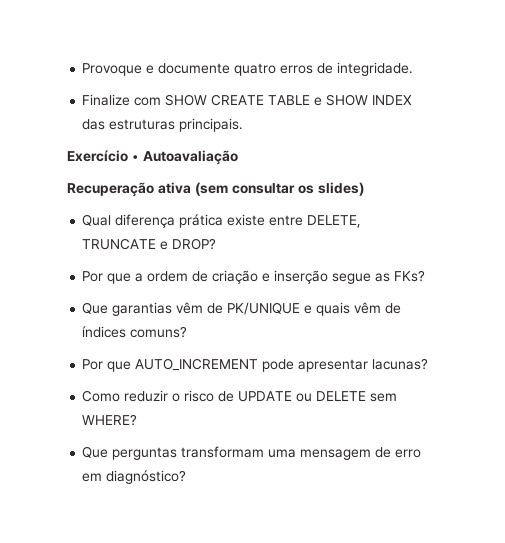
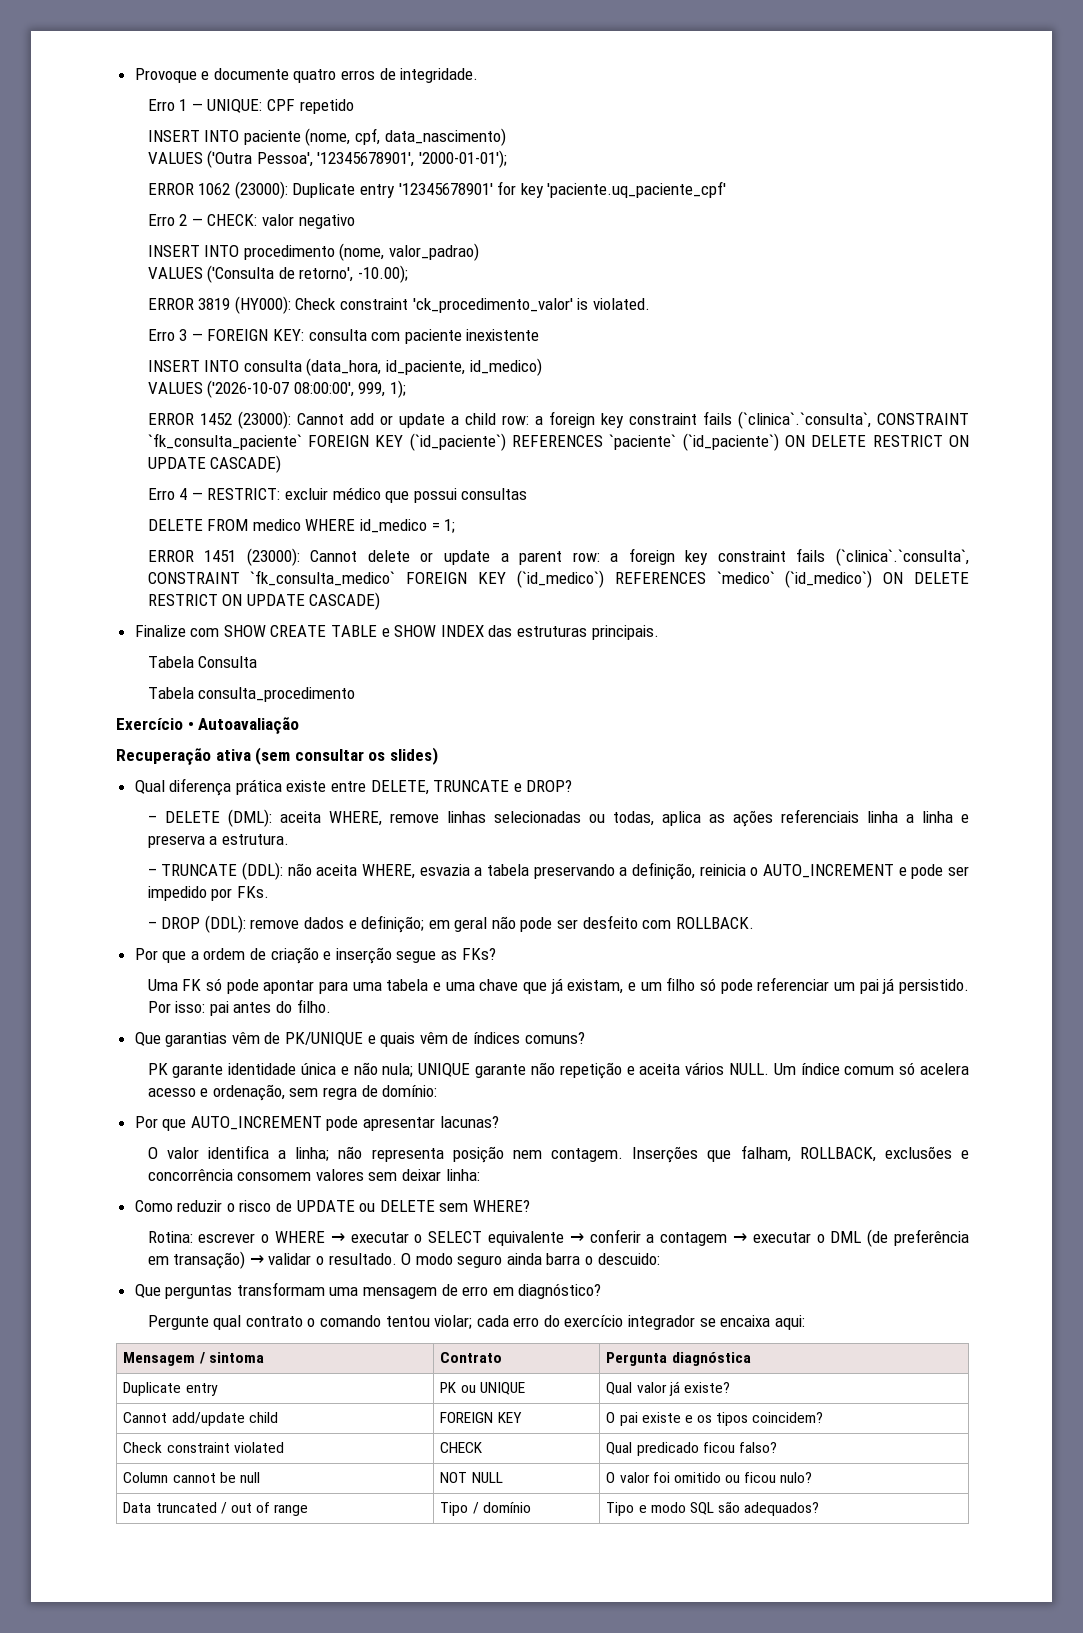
(414, 69) none -> [147,99,354,114] [147,128,506,146] [147,150,507,168] [147,181,727,199] [147,214,355,229] [147,243,479,261] [147,265,408,283] [147,296,650,314] [147,329,540,344] [147,358,542,376] [147,380,406,398] [147,411,969,429] [147,433,970,451] [147,455,282,473] [147,487,528,503] [147,519,456,533] [147,548,970,566] [147,570,969,588] [147,592,381,610] // Erro 1 — UNIQUE: CPF repetido // INSERT INTO paciente (nome, cpf, data_nascimento) // VALUES ('Outra Pessoa', '12345678901', '2000-01-01'); // ERROR 1062 (23000): Duplicate entry '12345678901' for key 'paciente.uq_paciente_cpf' // Erro 2 — CHECK: valor negativo // INSERT INTO procedimento (nome, valor_padrao) // VALUES ('Consulta de retorno', -10.00); // ERROR 3819 (HY000): Check constraint 'ck_procedimento_valor' is violated. // Erro 3 — FOREIGN KEY: consulta com paciente inexistente // INSERT INTO consulta (data_hora, id_paciente, id_medico) // VALUES ('2026-10-07 08:00:00', 999, 1); // ERROR 1452 (23000): Cannot add or update a child row: a foreign key constraint fails (`clinica`.`consulta`, CONSTRAINT `fk_consulta_paciente` FOREIGN KEY (`id_paciente`) REFERENCES `paciente` (`id_paciente`) ON DELETE RESTRICT ON UPDATE CASCADE) // Erro 4 — RESTRICT: excluir médico que possui consultas // DELETE FROM medico WHERE id_medico = 1; // ERROR 1451 (23000): Cannot delete or update a parent row: a foreign key constraint fails (`clinica`.`consulta`, CONSTRAINT `fk_consulta_medico` FOREIGN KEY (`id_medico`) REFERENCES `medico` (`id_medico`) ON DELETE RESTRICT ON UPDATE CASCADE)
(244, 125) none -> [147,656,258,668] [147,687,356,702] // Tabela Consulta // Tabela consulta_procedimento
(217, 244) none -> [147,809,970,827] [147,834,289,848] [147,862,969,880] [147,886,269,901] [147,915,754,933] // – DELETE (DML): aceita WHERE, remove linhas selecionadas ou todas, aplica as ações referenciais linha a linha e preserva a estrutura. // – TRUNCATE (DDL): não aceita WHERE, esvazia a tabela preservando a definição, reinicia o AUTO_INCREMENT e pode ser impedido por FKs. // – DROP (DDL): remove dados e definição; em geral não pode ser desfeito com ROLLBACK.
(426, 276) none -> [147,977,970,994] [147,999,331,1016] // Uma FK só pode apontar para uma tabela e uma chave que já existam, e um filho só pode referenciar um pai já persistido. Por isso: pai antes do filho.
(188, 332) none -> [147,1062,970,1079] [147,1084,438,1101] // PK garante identidade única e não nula; UNIQUE garante não repetição e aceita vários NULL. Um índice comum só acelera acesso e ordenação, sem regra de domínio:
(429, 364) none -> [147,1145,970,1163] [147,1169,480,1181] // O valor identifica a linha; não representa posição nem contagem. Inserções que falham, ROLLBACK, exclusões e concorrência consomem valores sem deixar linha:
(138, 420) none -> [147,1229,970,1247] [147,1251,660,1269] // Rotina: escrever o WHERE → executar o SELECT equivalente → conferir a contagem → executar o DML (de preferência em transação) → validar o resultado. O modo seguro ainda barra o descuido:
(187, 477) none -> [147,1315,805,1330] [123,1352,264,1366] [440,1352,503,1363] [606,1352,751,1366] [123,1382,218,1396] [440,1382,525,1395] [606,1381,730,1396] [123,1412,278,1426] [440,1412,522,1423] [606,1412,824,1426] [123,1442,284,1453] [440,1442,483,1453] [606,1442,777,1456] [123,1472,260,1483] [440,1472,503,1483] [606,1472,813,1483] [123,1502,309,1516] [440,1502,531,1516] [606,1501,820,1516] // Pergunte qual contrato o comando tentou violar; cada erro do exercício integrador se encaixa aqui: // Mensagem / sintoma | Contrato | Pergunta diagnóstica // Duplicate entry | PK ou UNIQUE | Qual valor já existe? // Cannot add/update child | FOREIGN KEY | O pai existe e os tipos coincidem? // Check constraint violated | CHECK | Qual predicado ficou falso? // Column cannot be null | NOT NULL | O valor foi omitido ou ficou nulo? // Data truncated / out of range | Tipo / domínio | Tipo e modo SQL são adequados?

